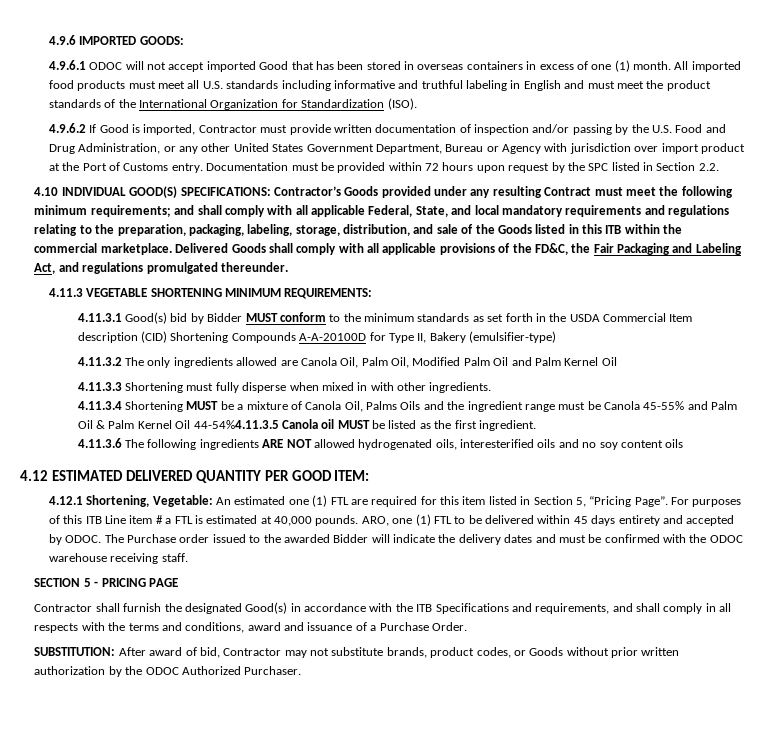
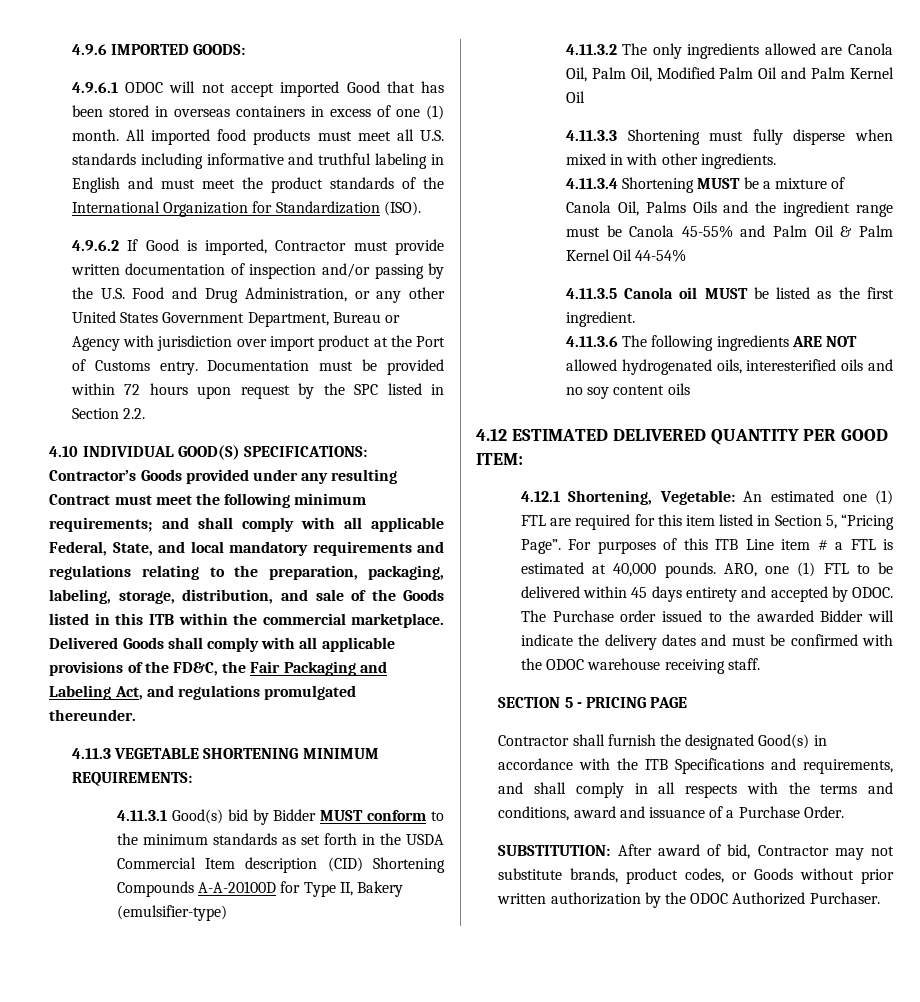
[193,420,279,429] 44-54%4.11.3.5 -> [635,249,687,262] [565,288,617,299] 44-54% // 4.11.3.5

